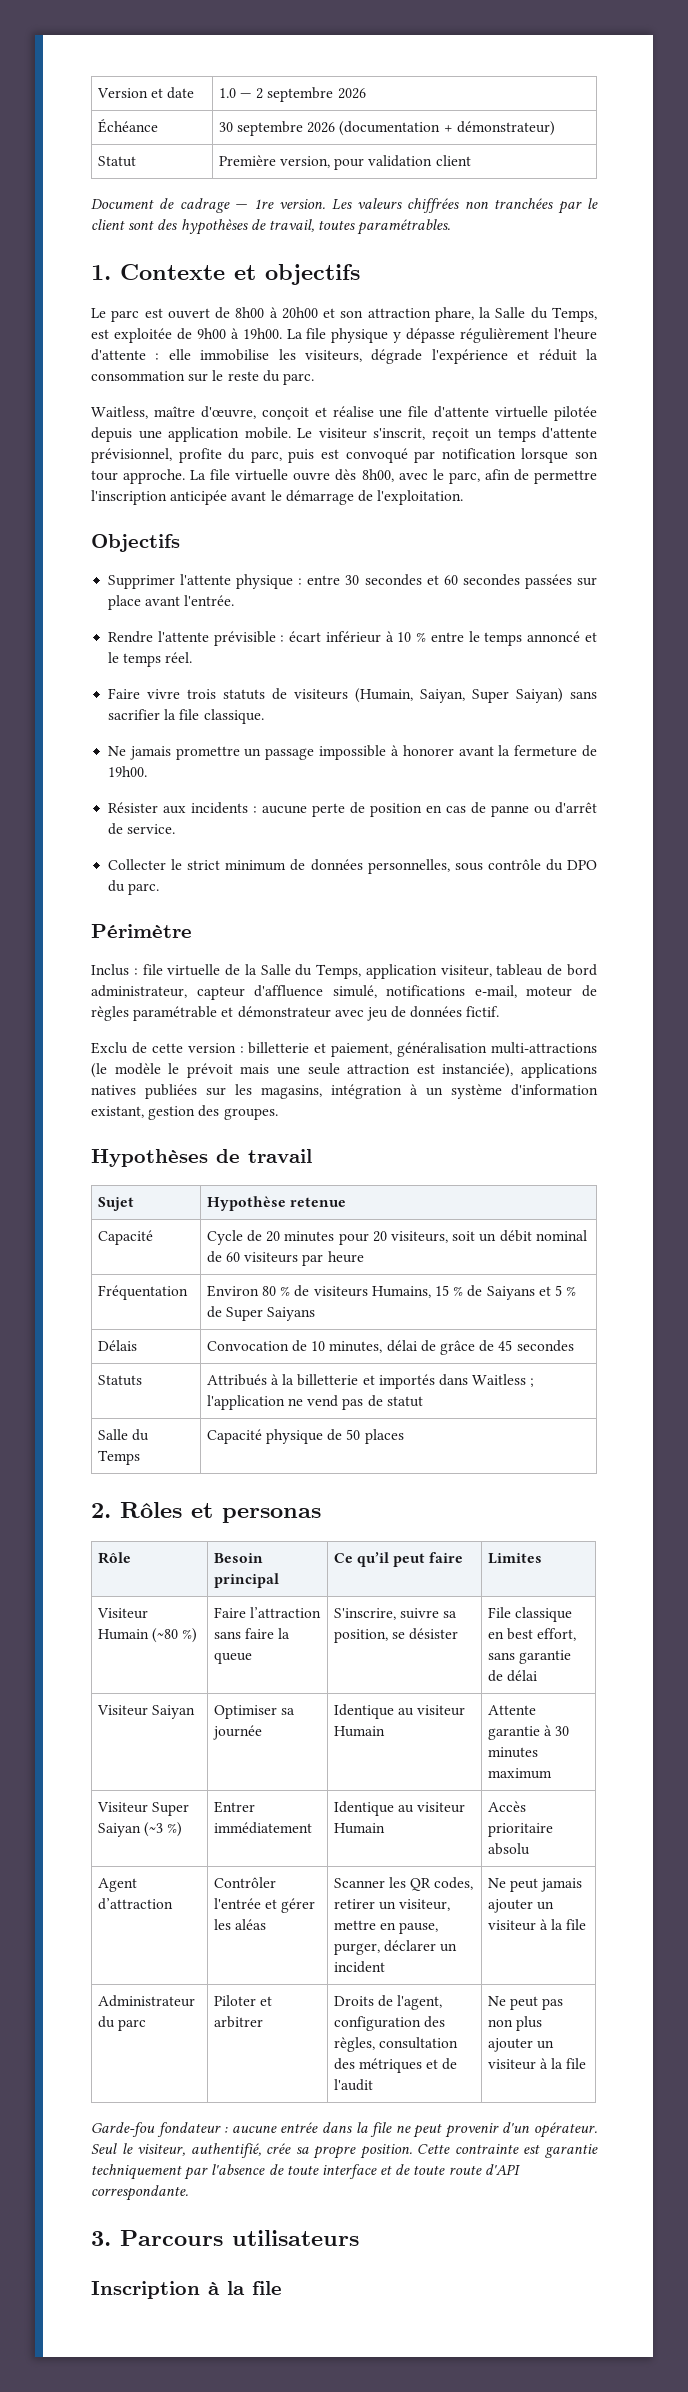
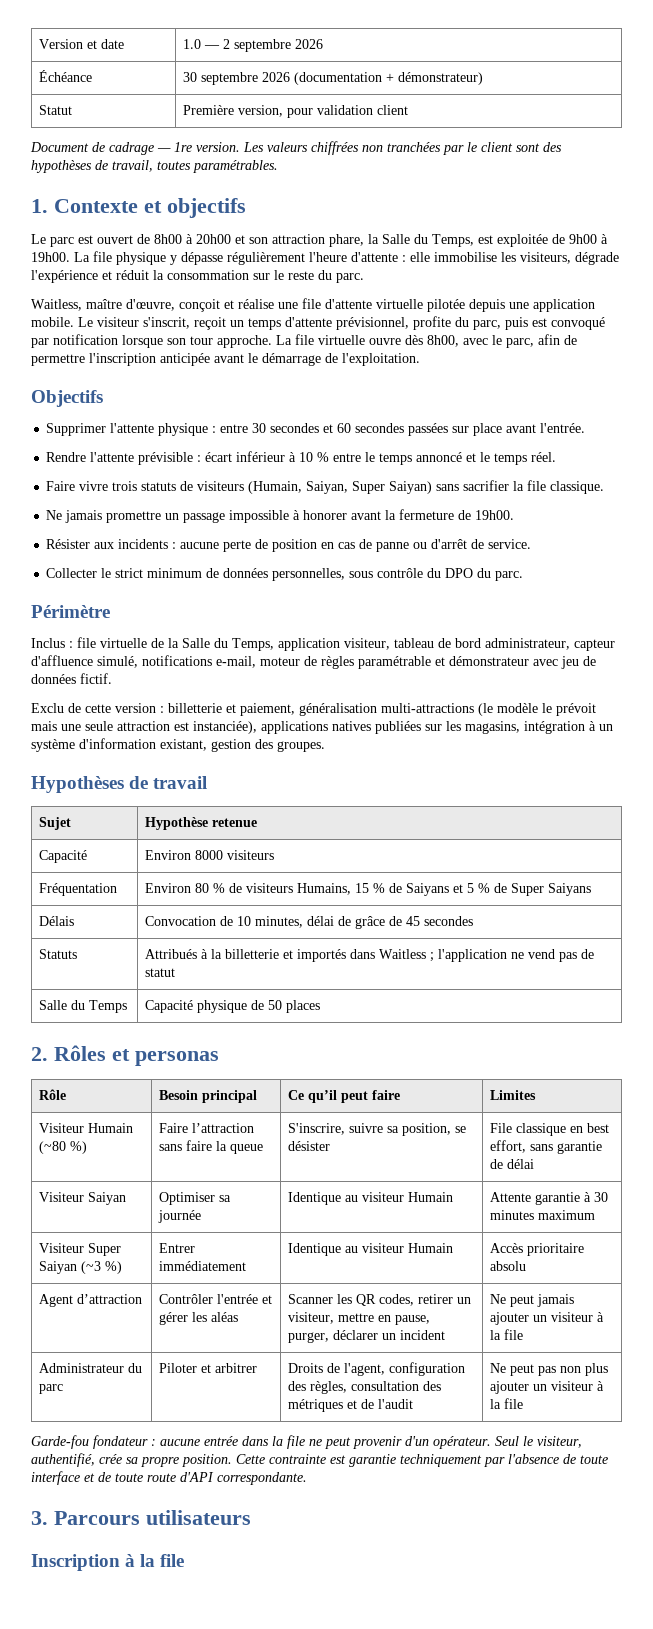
[206,1230,587,1245] [206,1251,364,1266] Cycle de 20 minutes pour 20 visiteurs, soit un débit nominal de 60 visiteurs par heure -> [145,850,275,860] Environ 8000 visiteurs

